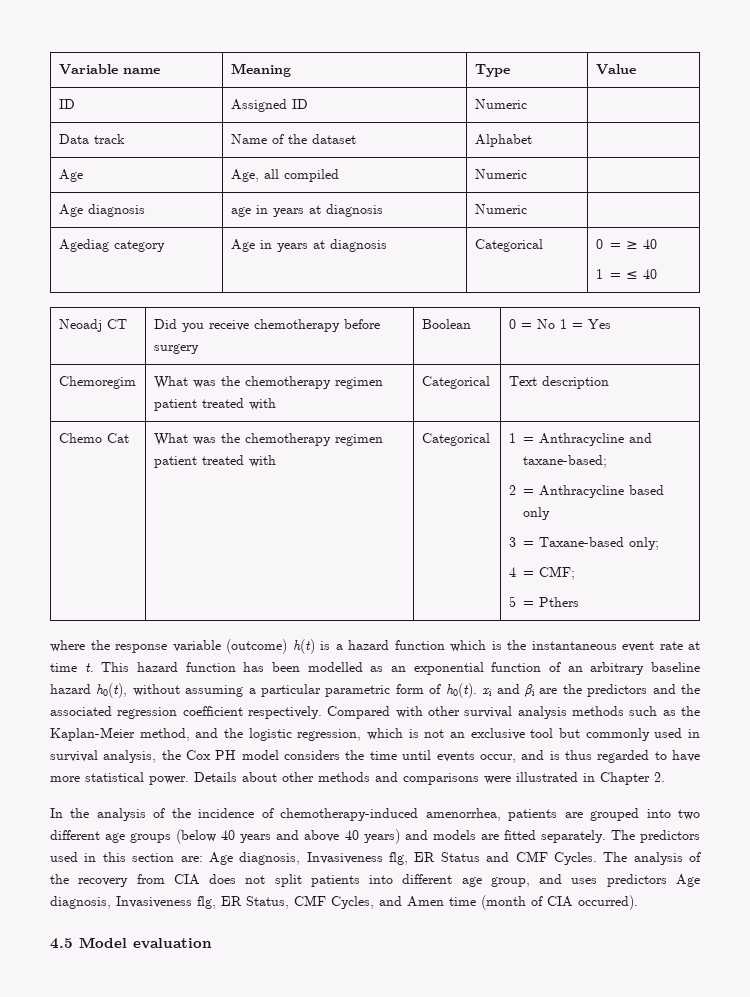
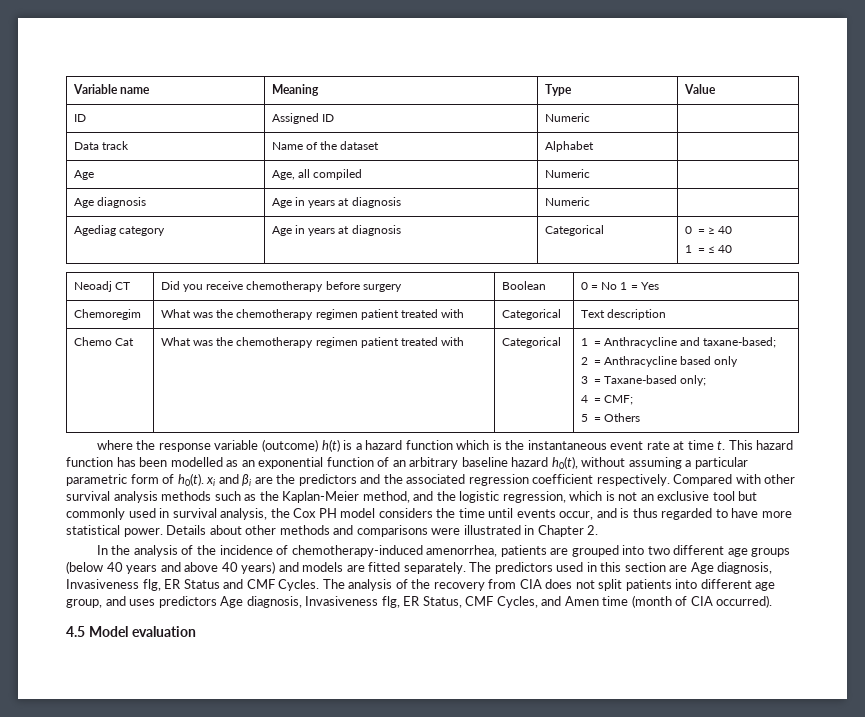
[230,207,251,217] age -> [272,198,293,208] Age
[538,597,579,607] Pthers -> [603,413,640,422] Others
[180,856,203,862] are: -> [669,565,688,572] are

